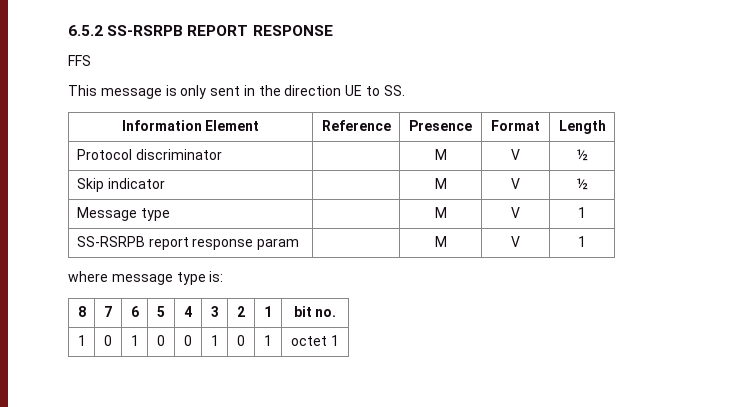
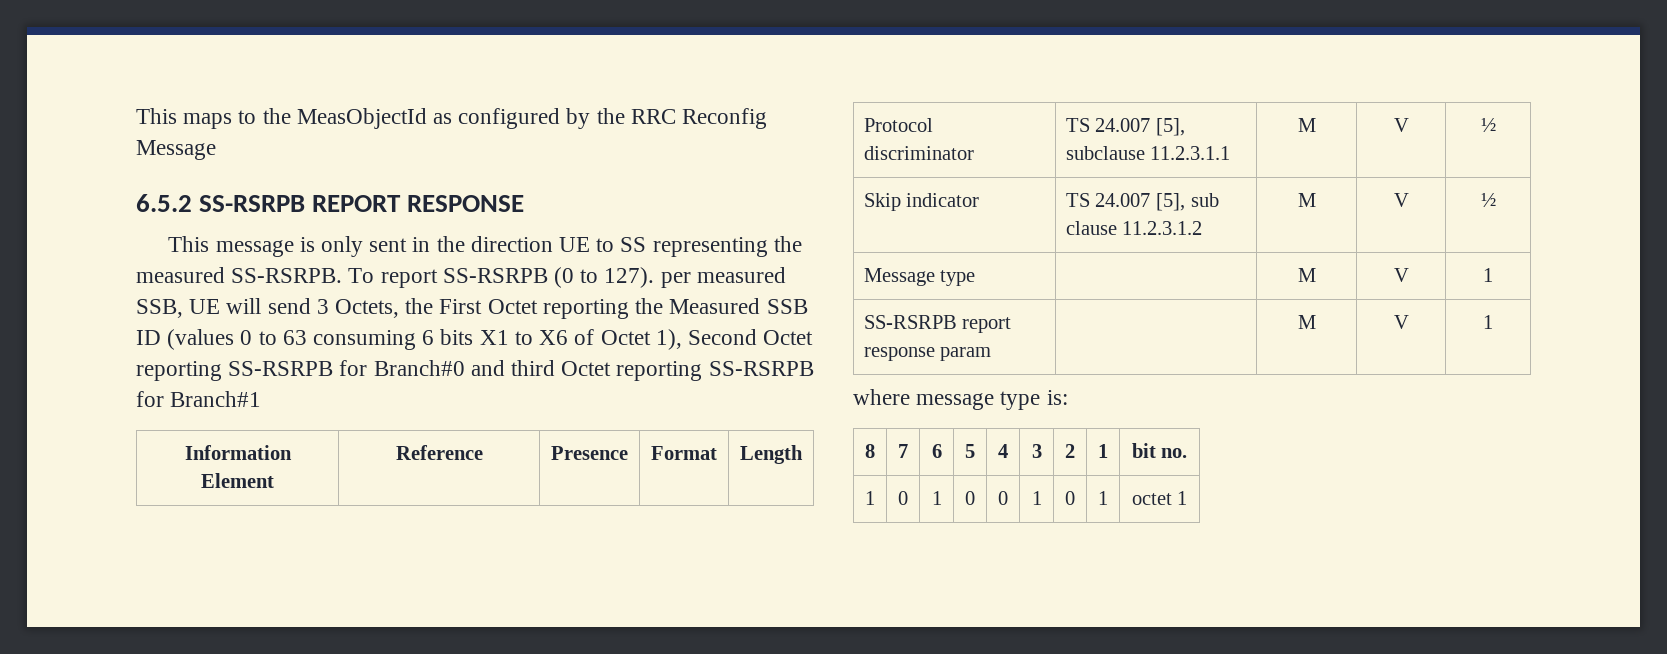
(68, 30) none -> [136,108,768,129] [136,140,216,160] This maps to the MeasObjectId as configured by the RRC Reconfig Message //
[68,55,91,66] // FFS -> (525, 203) none
[383,85,405,96] SS. -> [620,236,802,257] [136,267,786,288] [136,298,808,319] [136,329,814,350] [136,360,814,381] [136,391,262,407] SS representing the measured SS-RSRPB. To report SS-RSRPB (0 to 127). per measured SSB, UE will send 3 Octets, the First Octet reporting the Measured SSB ID (values 0 to 63 consuming 6 bits X1 to X6 of Octet 1), Second Octet reporting SS-RSRPB for Branch#0 and third Octet reporting SS-RSRPB for Branch#1
(222, 154) none -> [1065,118,1186,136] [1065,146,1231,160] TS 24.007 [5], subclause 11.2.3.1.1
(165, 183) none -> [1065,193,1219,211] [1065,221,1203,235] TS 24.007 [5], sub clause 11.2.3.1.2

